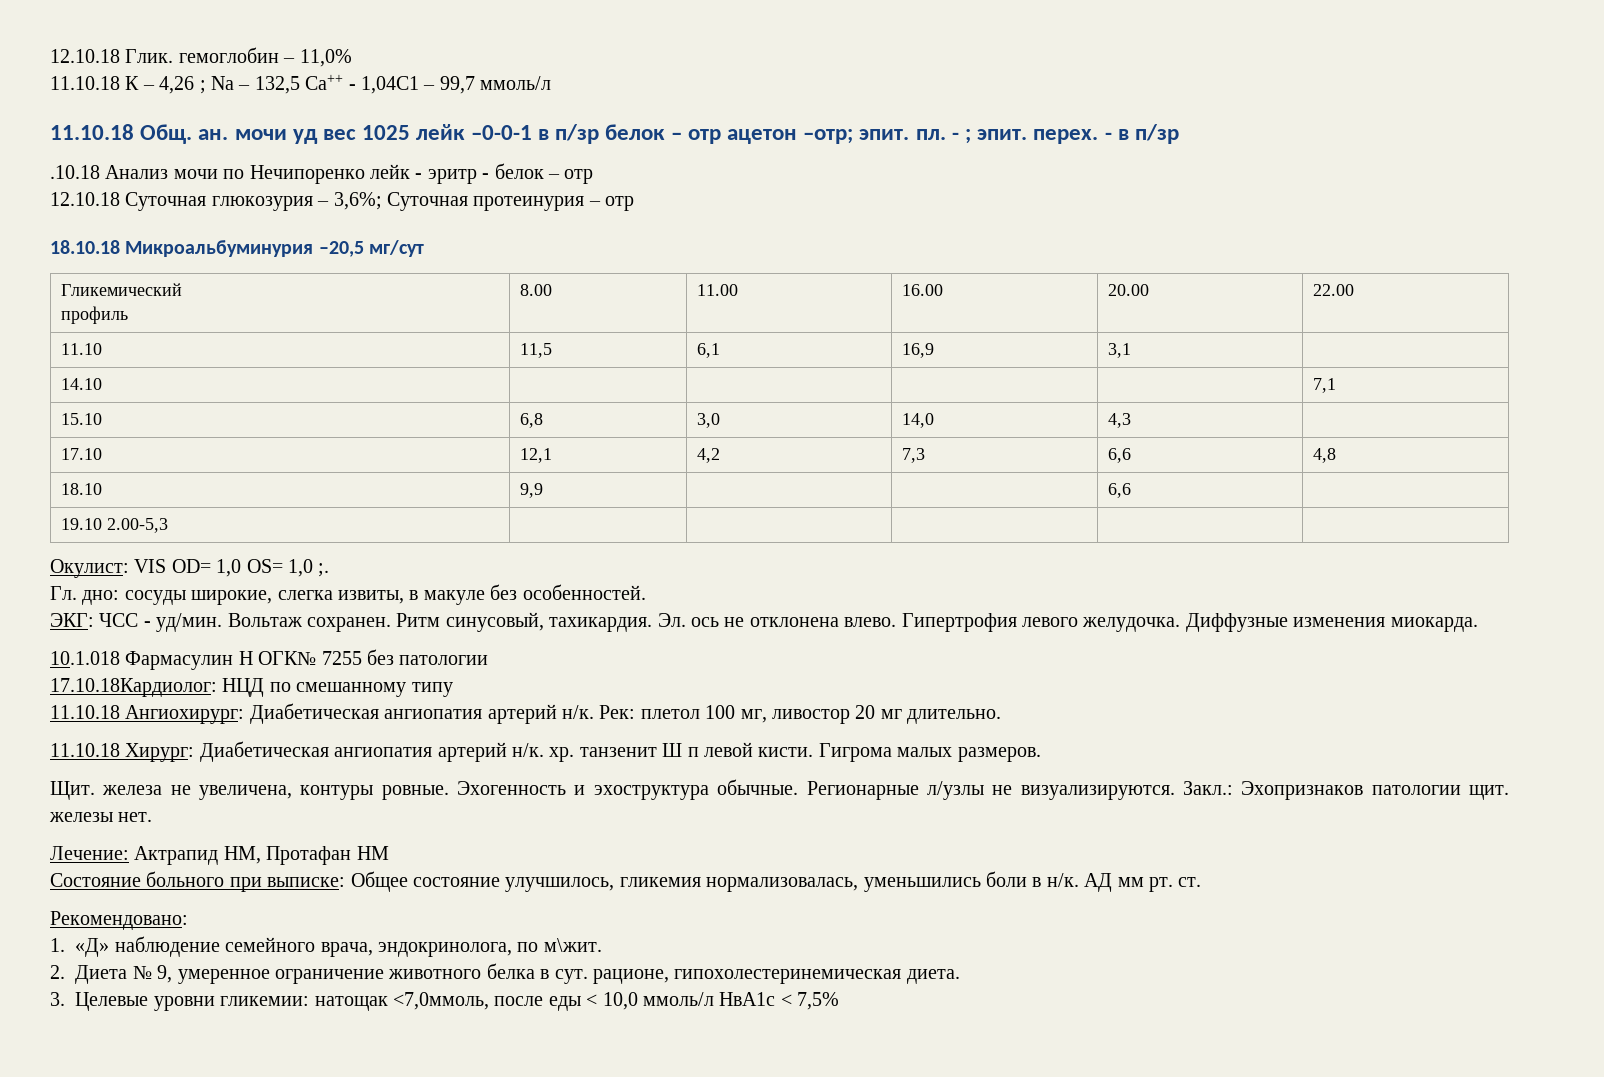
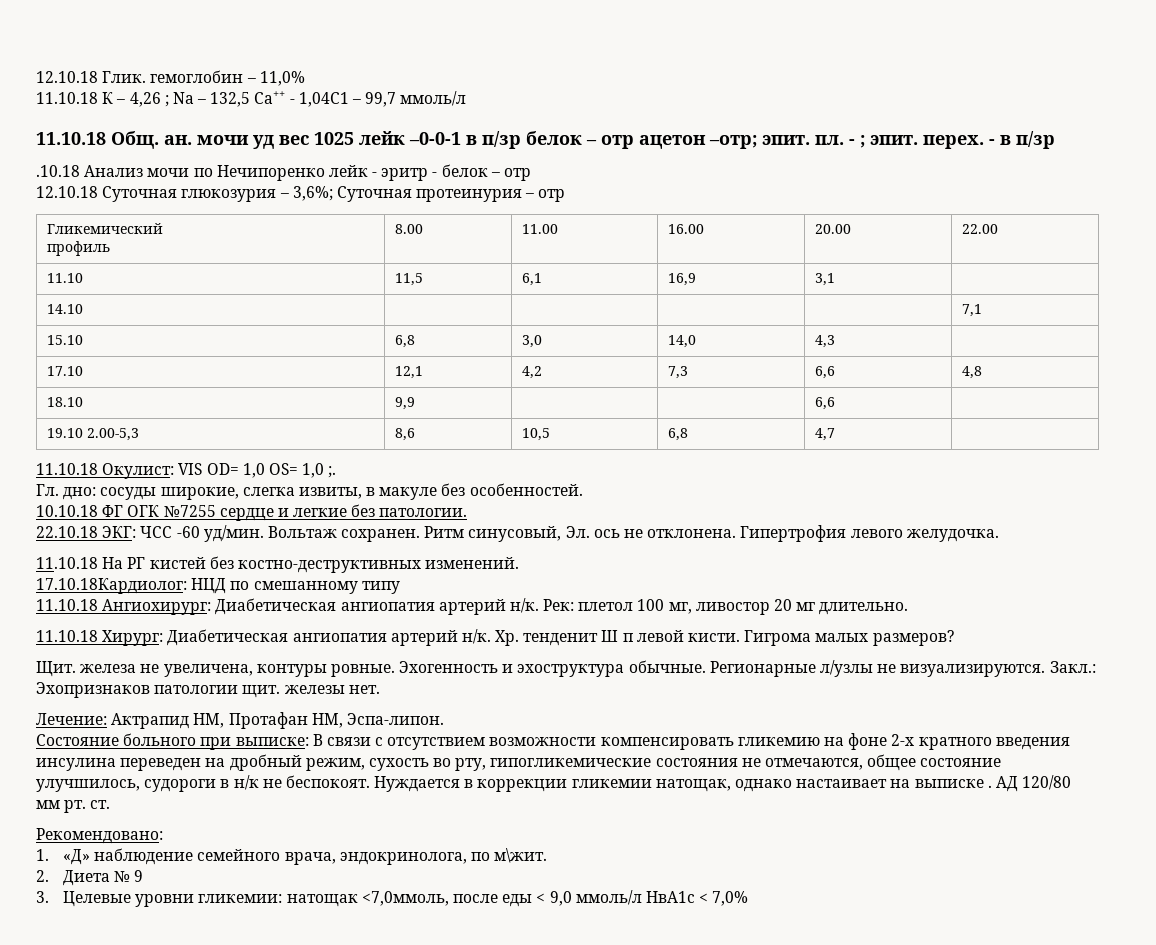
[50,240,425,257] // 18.10.18 Микроальбуминурия –20,5 мг/сут -> (566, 195) none
(169, 525) | | | | // -> [394,428,415,441] [521,428,550,441] [667,428,688,441] [814,428,835,441] [36,463,98,475] 8,6 | 10,5 | 6,8 | 4,7 | // 11.10.18
(646, 592) none -> [36,504,468,521] [36,526,98,538] 10.10.18 ФГ ОГК №7255 сердце и легкие без патологии. // 22.10.18
[143,621,151,627] - -> [176,526,200,538] -60
[549,617,653,632] тахикардия. -> (562, 534) none
[749,617,897,627] отклонена влево. -> [647,529,737,538] отклонена.
[1185,613,1478,632] [50,649,489,670] Диффузные изменения миокарда. // 10.1.018 Фармасулин Н ОГК№ 7255 без патологии -> [36,556,520,573] // 11.10.18 На РГ кистей без костно-деструктивных изменений.
[549,747,657,762] хр. танзенит -> [495,630,599,646] Хр. тенденит
[957,747,1041,762] размеров. -> [872,630,954,646] размеров?
[356,846,389,860] НМ -> [311,713,444,728] НМ, Эспа-липон.
[350,871,1113,892] Общее состояние улучшилось, гликемия нормализовалась, уменьшились боли в н/к. АД -> [312,733,1070,750] [36,754,1002,771] [36,775,1072,792] В связи с отсутствием возможности компенсировать гликемию на фоне 2-х кратного введения инсулина переведен на дробный режим, сухость во рту, гипогликемические состояния не отмечаются, общее состояние улучшилось, судороги в н/к не беспокоят. Нуждается в коррекции гликемии натощак, однако настаивает на выписке . АД 120/80
[157,963,960,984] 9, умеренное ограничение животного белка в сут. рационе, гипохолестеринемическая диета. -> [134,870,144,882] 9
[602,992,638,1010] 10,0 -> [549,891,572,906] 9,0
[797,992,840,1010] 7,5% -> [712,891,749,906] 7,0%

